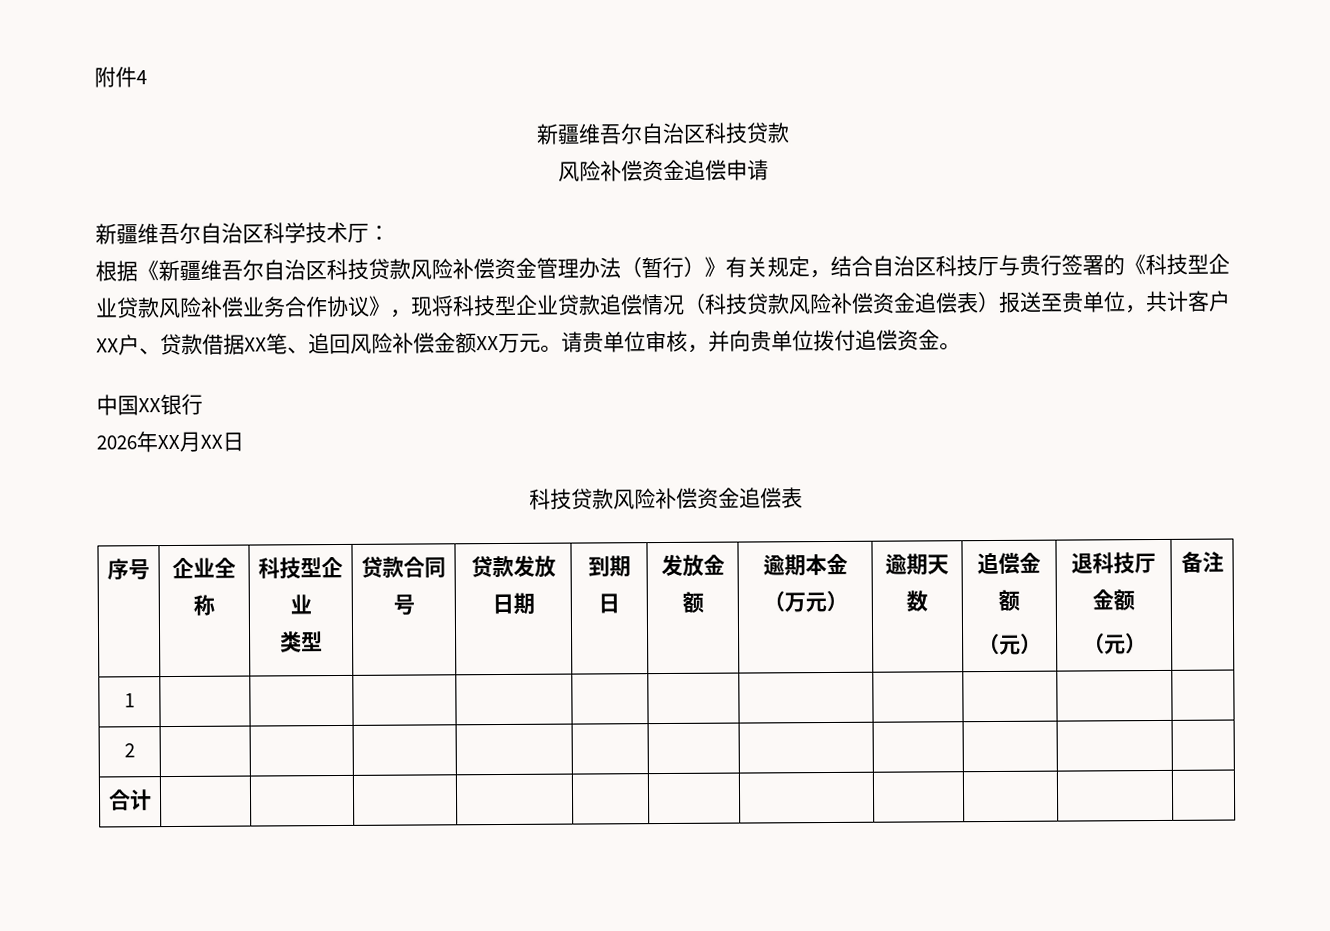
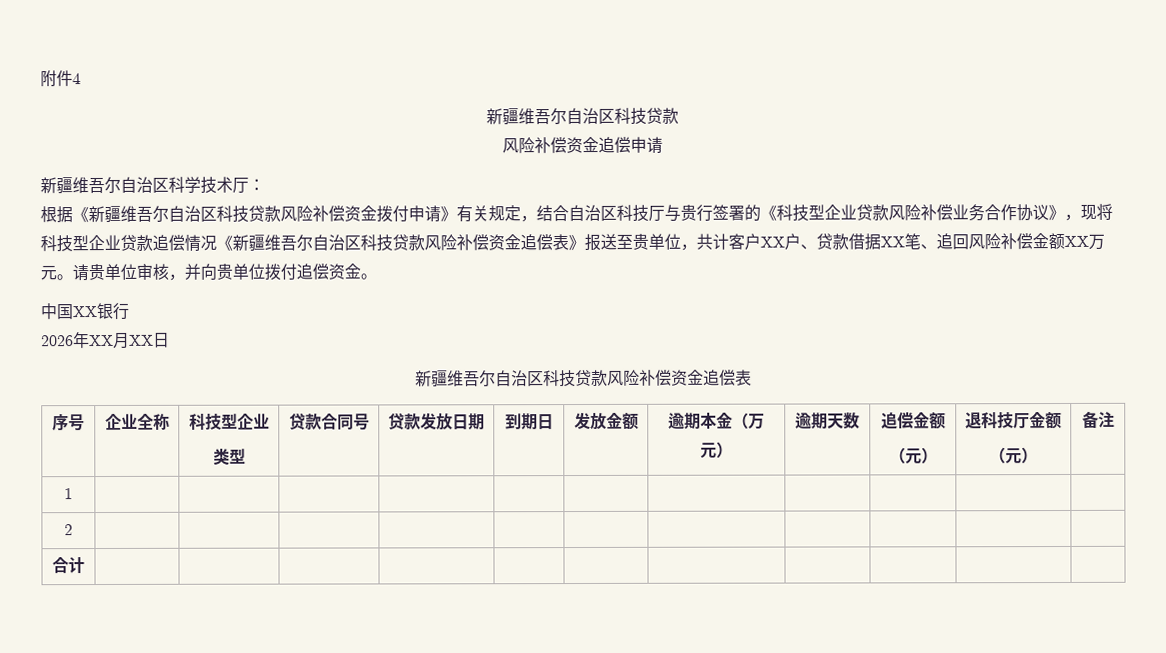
[536,256,705,279] 管理办法（暂行） -> [376,205,441,223] 拨付申请
[683,291,1000,315] （科技贷款风险补偿资金追偿表） -> [216,234,585,252] 《新疆维吾尔自治区科技贷款风险补偿资金追偿表》
(244, 442) none -> [415,370,544,388] 新疆维吾尔自治区

